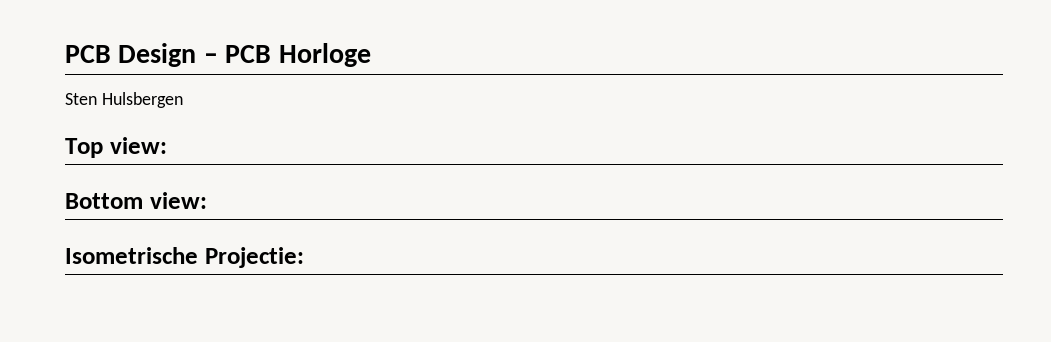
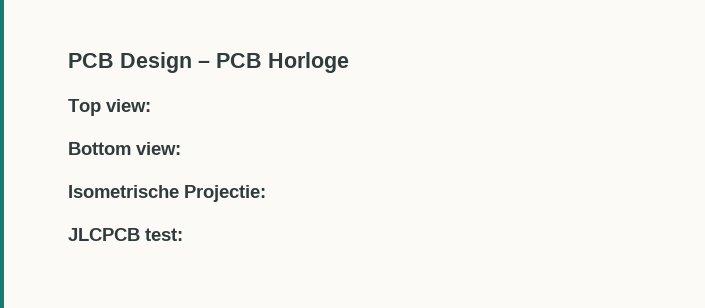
[65,92,183,108] // Sten Hulsbergen -> (349, 62) none
(304, 257) none -> [68,228,183,241] // JLCPCB test:

